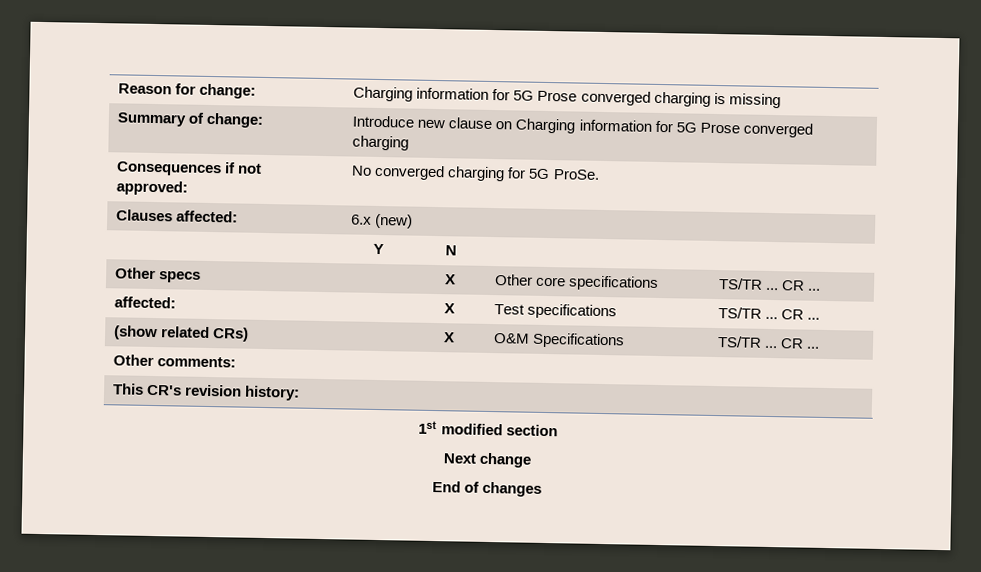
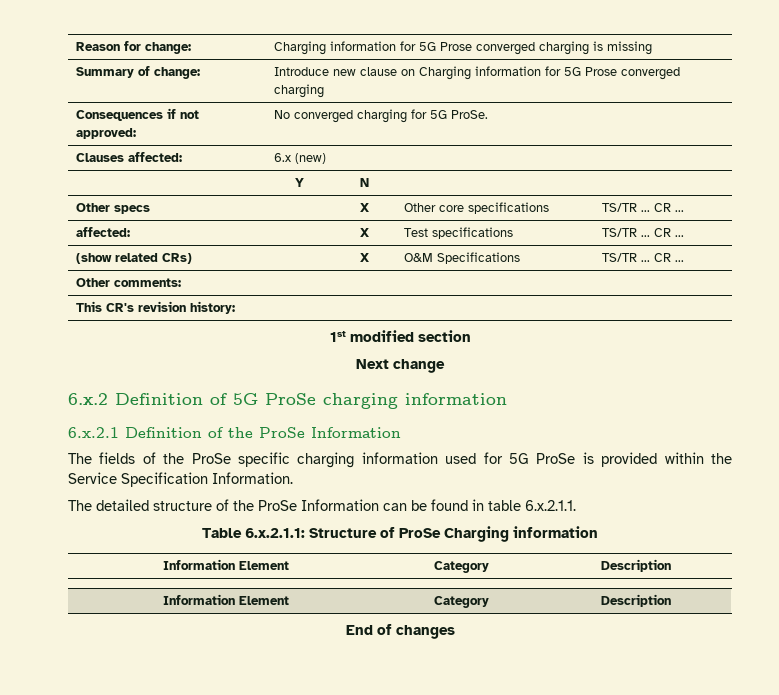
(533, 460) none -> [68,393,507,409] [68,427,401,438] [68,452,732,468] [68,472,293,487] [68,499,576,511] [202,526,598,542] [162,559,289,570] [434,561,489,573] [601,559,671,572] [162,594,289,605] [434,596,489,608] [601,594,671,607] // 6.x.2 Definition of 5G ProSe charging information // 6.x.2.1 Definition of the ProSe Information // The fields of the ProSe specific charging information used for 5G ProSe is provided within the Service Specification Information. // The detailed structure of the ProSe Information can be found in table 6.x.2.1.1. // Table 6.x.2.1.1: Structure of ProSe Charging information // Information Element | Category | Description // Information Element | Category | Description

